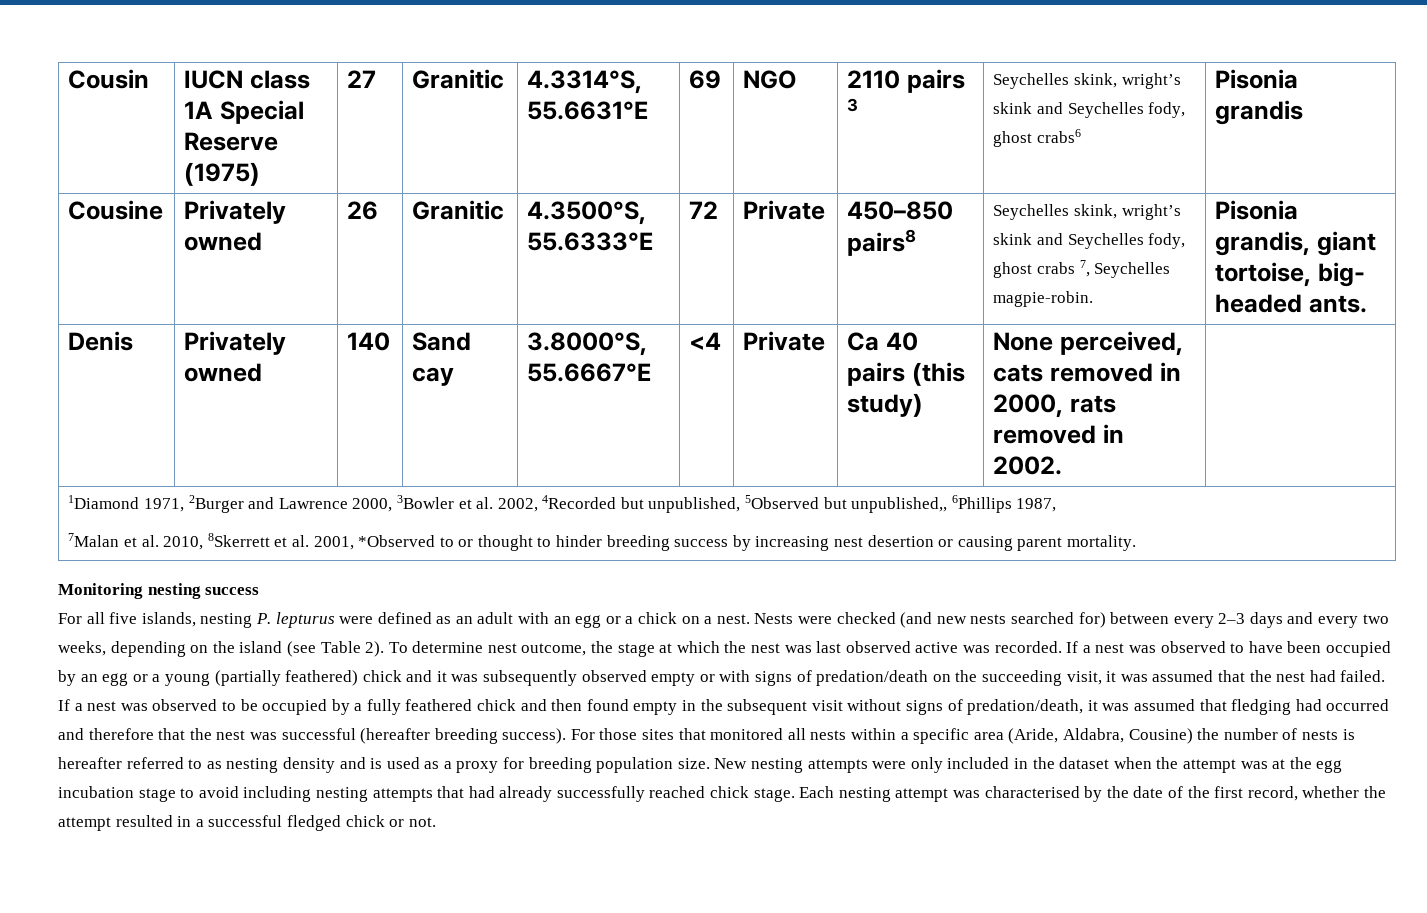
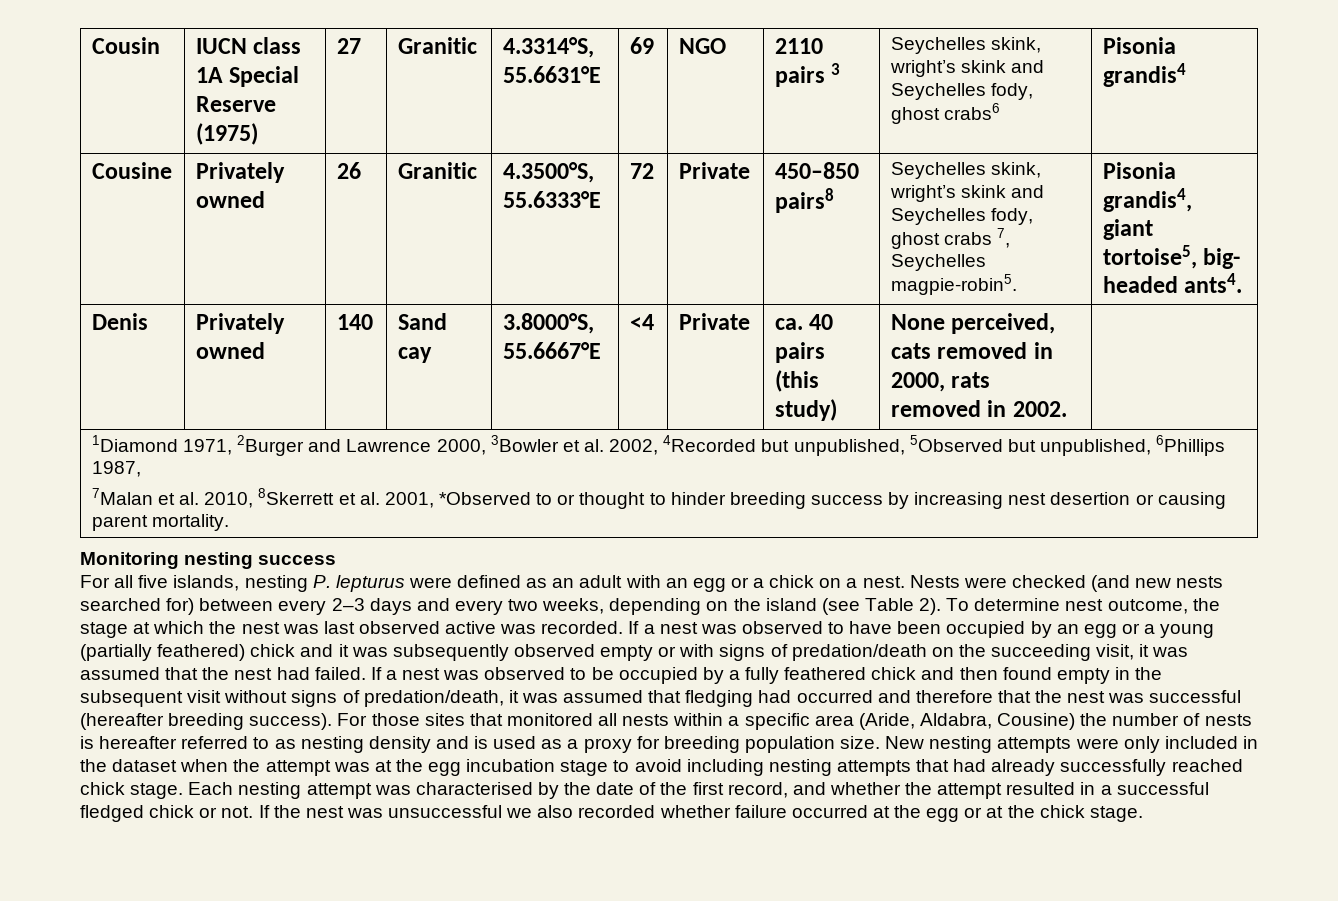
[1215,100,1304,125] grandis -> [1102,63,1186,87] grandis4
[993,291,1094,307] [1215,200,1299,220] [1215,231,1376,256] [1215,262,1312,287] magpie-robin. | Pisonia grandis, giant tortoise, -> [890,274,1017,295] [1102,162,1176,179] [1102,188,1192,212] [1102,219,1153,240] [1102,245,1197,269] magpie-robin5. | Pisonia grandis4, giant tortoise5,
[1308,295,1367,313] ants. -> [1184,273,1243,293] ants4.
[847,332,880,351] Ca -> [774,318,803,330] ca.
[851,497,948,513] unpublished,, -> [1039,439,1151,456] unpublished,
(1298, 793) none -> [792,782,826,795] and
(436, 822) none -> [258,805,1143,822] If the nest was unsuccessful we also recorded whether failure occurred at the egg or at the chick stage.

